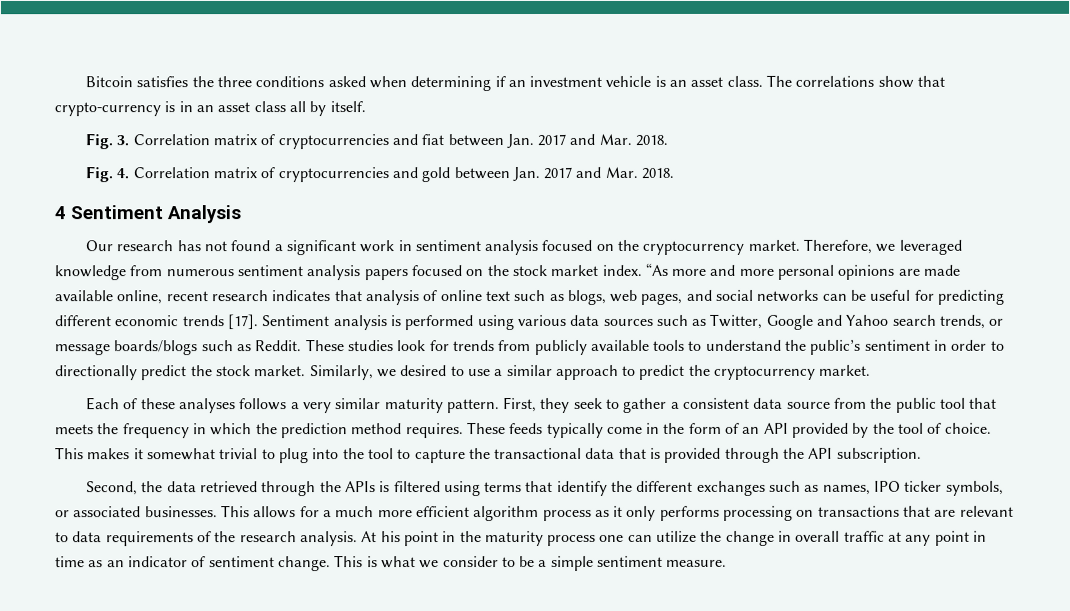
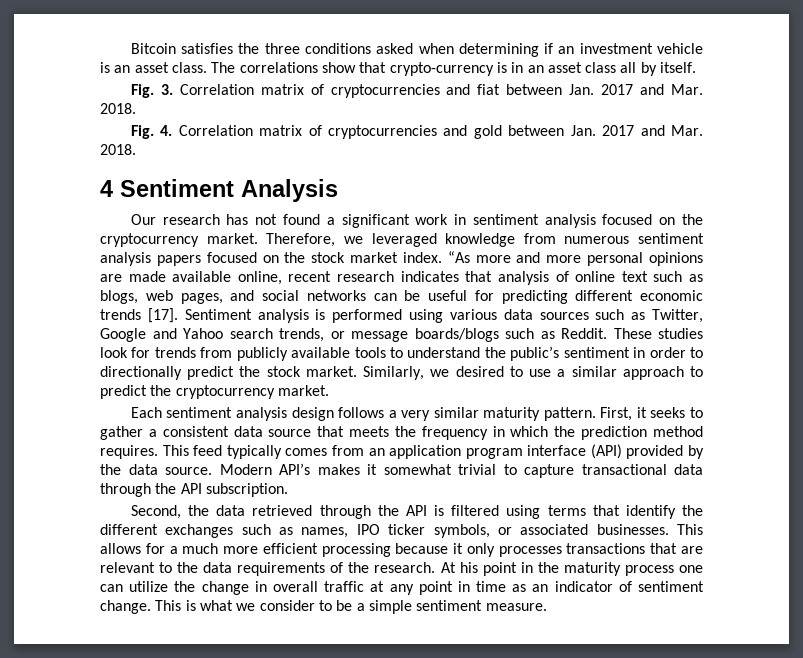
[123,398,236,414] of these analyses -> [166,407,334,421] sentiment analysis design
[540,397,603,413] they seek -> [636,407,686,418] it seeks
[834,397,966,413] from the public tool -> (312, 433) none
[466,422,992,438] [55,447,84,460] These feeds typically come in the form of an API provided by the tool of choice. This -> [162,444,704,459] [100,463,310,475] This feed typically comes from an application program interface (API) provided by the data source. Modern API’s
[278,447,722,464] plug into the tool to capture the transactional data that is provided -> [524,464,703,478] capture transactional data
[344,481,376,493] APIs -> [405,505,427,516] API
[473,505,815,522] algorithm process as it only performs processing on -> [321,543,562,557] processing because it only processes
(69, 537) none -> [177,562,199,573] the
[239,531,358,547] research analysis. -> [374,562,436,573] research.

